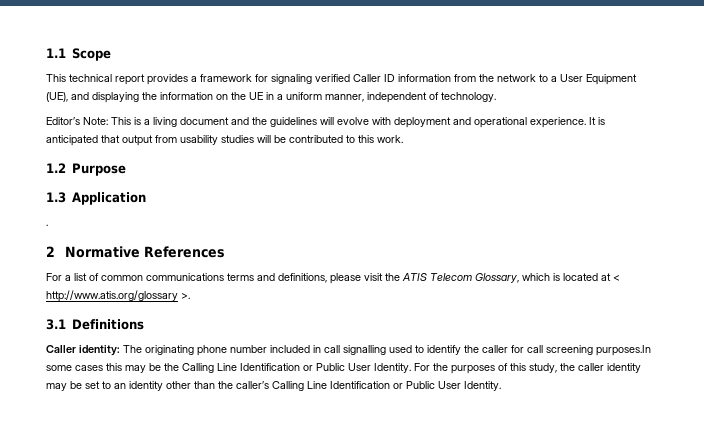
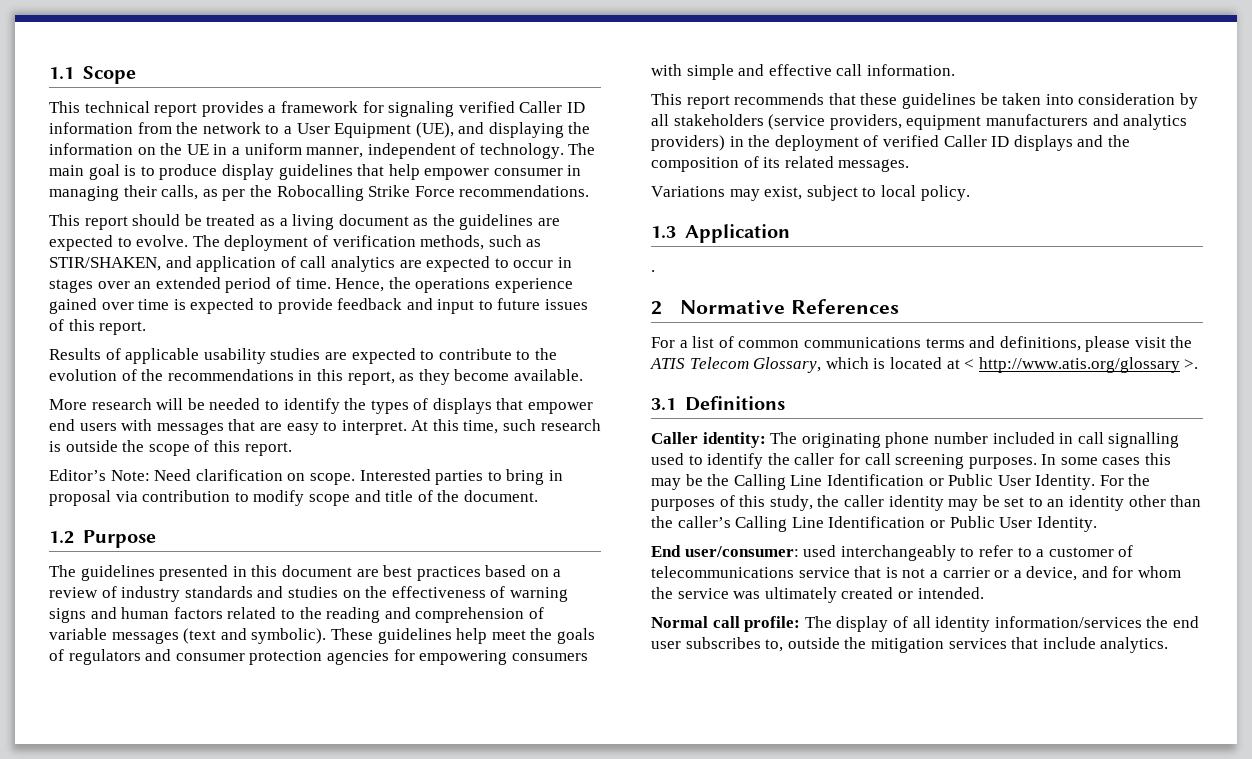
[46,117,605,128] [46,135,403,146] [46,163,126,176] // Editor’s Note: This is a living document and the guidelines will evolve with deployment and operational experience. It is anticipated that output from usability studies will be contributed to this work. // 1.2 Purpose -> [568,143,596,155] [49,164,582,180] [49,185,590,201] [49,214,561,230] [49,235,542,251] [49,256,572,272] [49,277,573,293] [49,298,589,314] [49,319,147,335] [49,348,557,364] [49,369,583,385] [49,398,594,414] [49,419,601,435] [49,440,292,456] [49,469,563,485] [49,490,538,506] [49,530,156,548] [49,565,562,581] [49,586,568,602] [49,607,544,623] [49,628,595,644] [49,649,588,665] [651,64,955,80] [651,93,1198,109] [651,114,1188,130] [651,135,1130,151] [651,156,910,172] [651,185,970,201] The main goal is to produce display guidelines that help empower consumer in managing their calls, as per the Robocalling Strike Force recommendations. // This report should be treated as a living document as the guidelines are expected to evolve. The deployment of verification methods, such as STIR/SHAKEN, and application of call analytics are expected to occur in stages over an extended period of time. Hence, the operations experience gained over time is expected to provide feedback and input to future issues of this report. // Results of applicable usability studies are expected to contribute to the evolution of the recommendations in this report, as they become available. // More research will be needed to identify the types of displays that empower end users with messages that are easy to interpret. At this time, such research is outside the scope of this report. // Editor’s Note: Need clarification on scope. Interested parties to bring in proposal via contribution to modify scope and title of the document. // 1.2 Purpose // The guidelines presented in this document are best practices based on a review of industry standards and studies on the effectiveness of warning signs and human factors related to the reading and comprehension of variable messages (text and symbolic). These guidelines help meet the goals of regulators and consumer protection agencies for empowering consumers with simple and effective call information. // This report recommends that these guidelines be taken into consideration by all stakeholders (service providers, equipment manufacturers and analytics providers) in the deployment of verified Caller ID displays and the composition of its related messages. // Variations may exist, subject to local policy.
[596,345,651,356] purposes.In -> [968,454,1057,469] purposes. In
(501, 386) none -> [651,545,1134,561] [651,566,1182,581] [651,587,984,603] [651,616,1199,632] [651,637,1169,653] // End user/consumer: used interchangeably to refer to a customer of telecommunications service that is not a carrier or a device, and for whom the service was ultimately created or intended. // Normal call profile: The display of all identity information/services the end user subscribes to, outside the mitigation services that include analytics.

